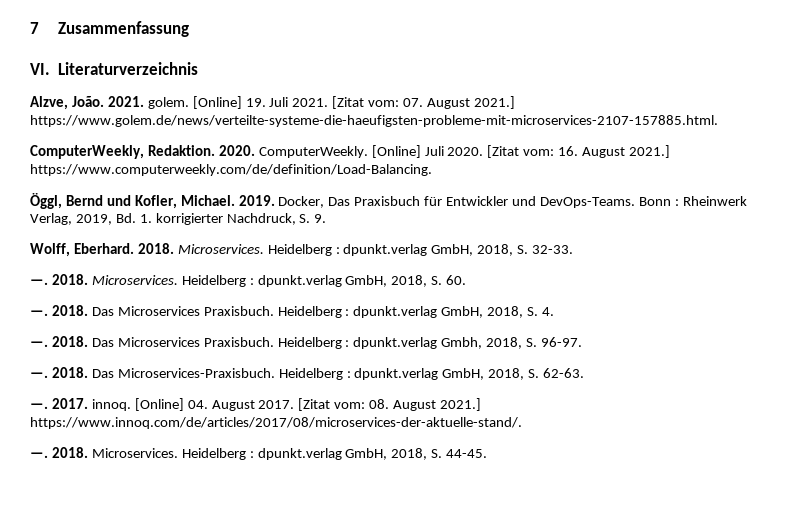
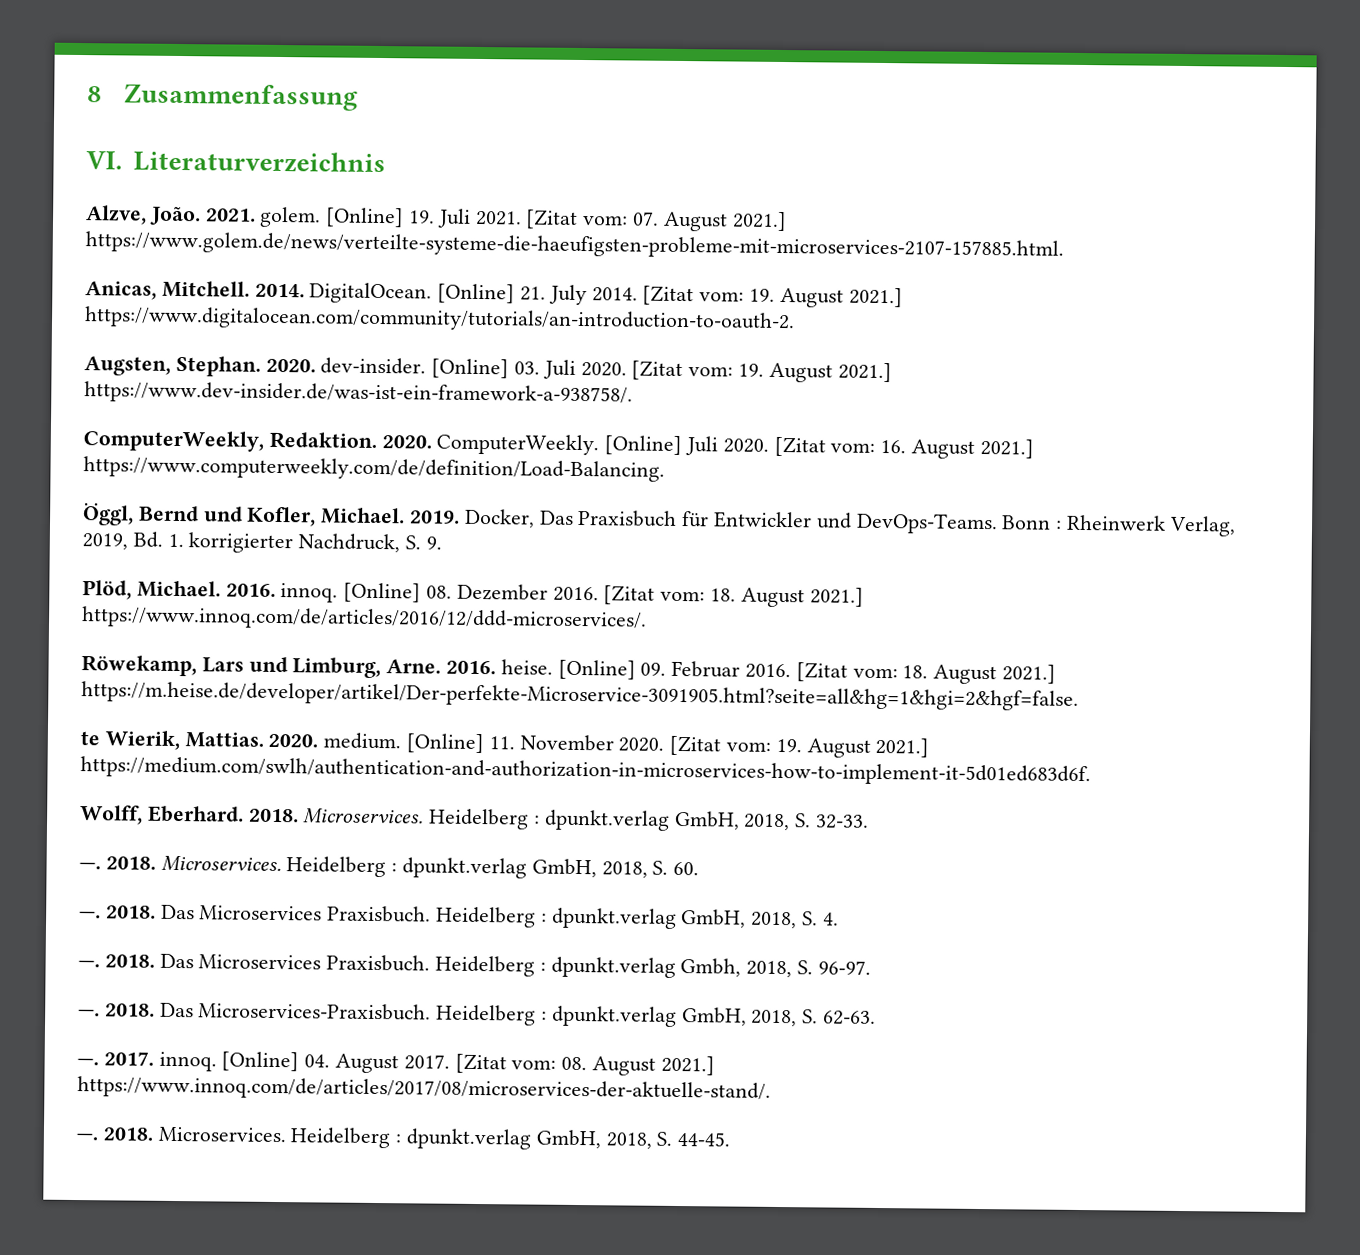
[30,22,39,34] 7 -> [87,86,102,103] 8
(718, 121) none -> [85,280,903,308] [84,306,795,334] [84,355,892,383] [84,381,633,407] // Anicas, Mitchell. 2014. DigitalOcean. [Online] 21. July 2014. [Zitat vom: 19. August 2021.] https://www.digitalocean.com/community/tutorials/an-introduction-to-oauth-2. // Augsten, Stephan. 2020. dev-insider. [Online] 03. Juli 2020. [Zitat vom: 19. August 2021.] https://www.dev-insider.de/was-ist-ein-framework-a-938758/.
(327, 218) none -> [82,580,864,608] [81,606,647,632] [81,655,1057,685] [81,681,1079,711] [80,730,930,758] [80,756,1091,787] // Plöd, Michael. 2016. innoq. [Online] 08. Dezember 2016. [Zitat vom: 18. August 2021.] https://www.innoq.com/de/articles/2016/12/ddd-microservices/. // Röwekamp, Lars und Limburg, Arne. 2016. heise. [Online] 09. Februar 2016. [Zitat vom: 18. August 2021.] https://m.heise.de/developer/artikel/Der-perfekte-Microservice-3091905.html?seite=all&hg=1&hgi=2&hgf=false. // te Wierik, Mattias. 2020. medium. [Online] 11. November 2020. [Zitat vom: 19. August 2021.] https://medium.com/swlh/authentication-and-authorization-in-microservices-how-to-implement-it-5d01ed683d6f.

